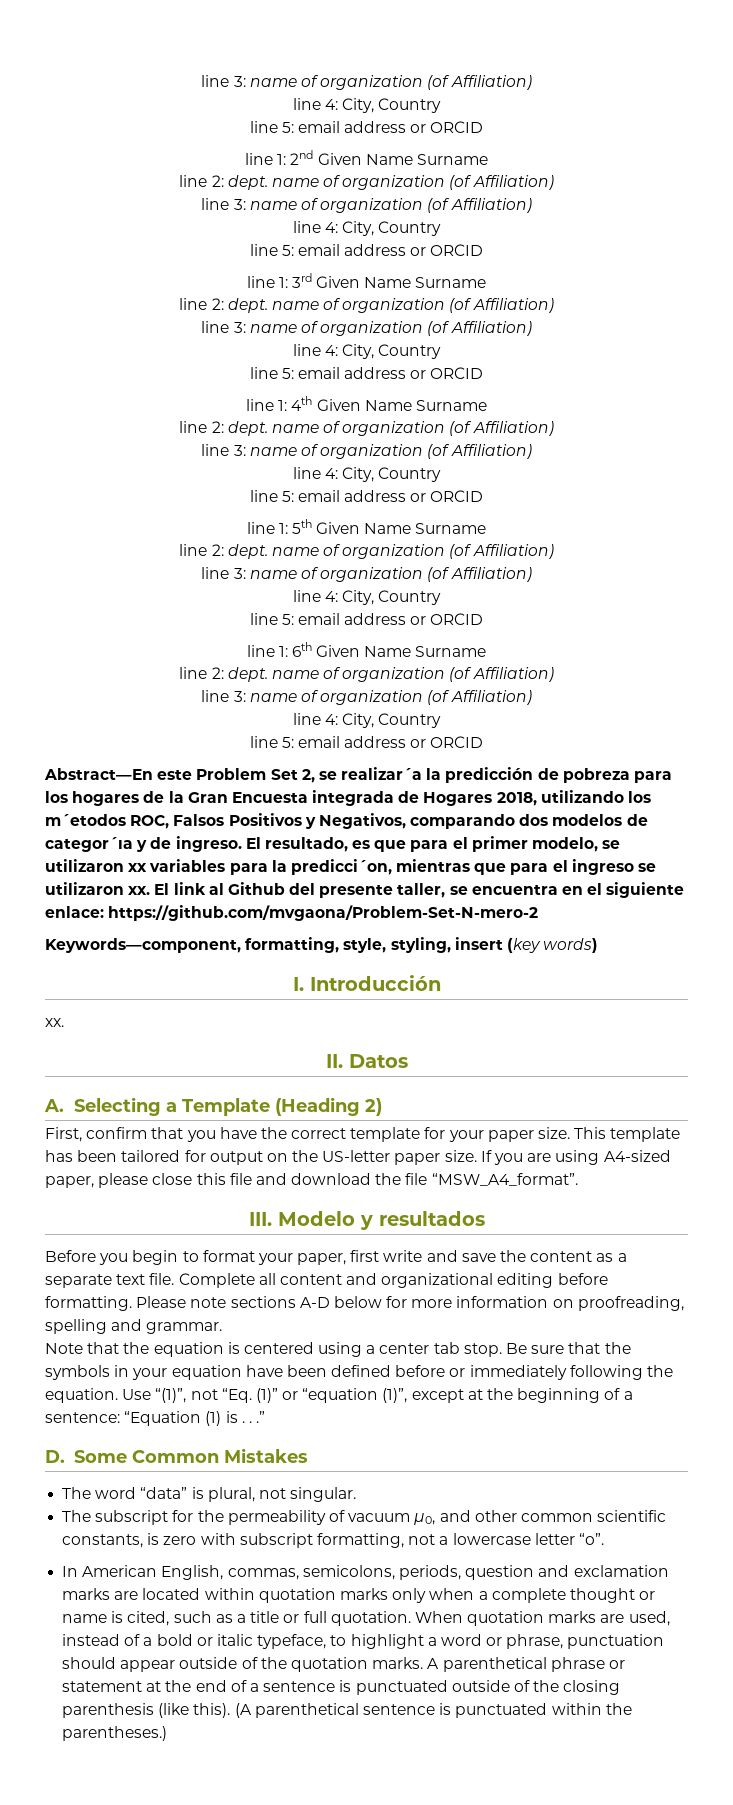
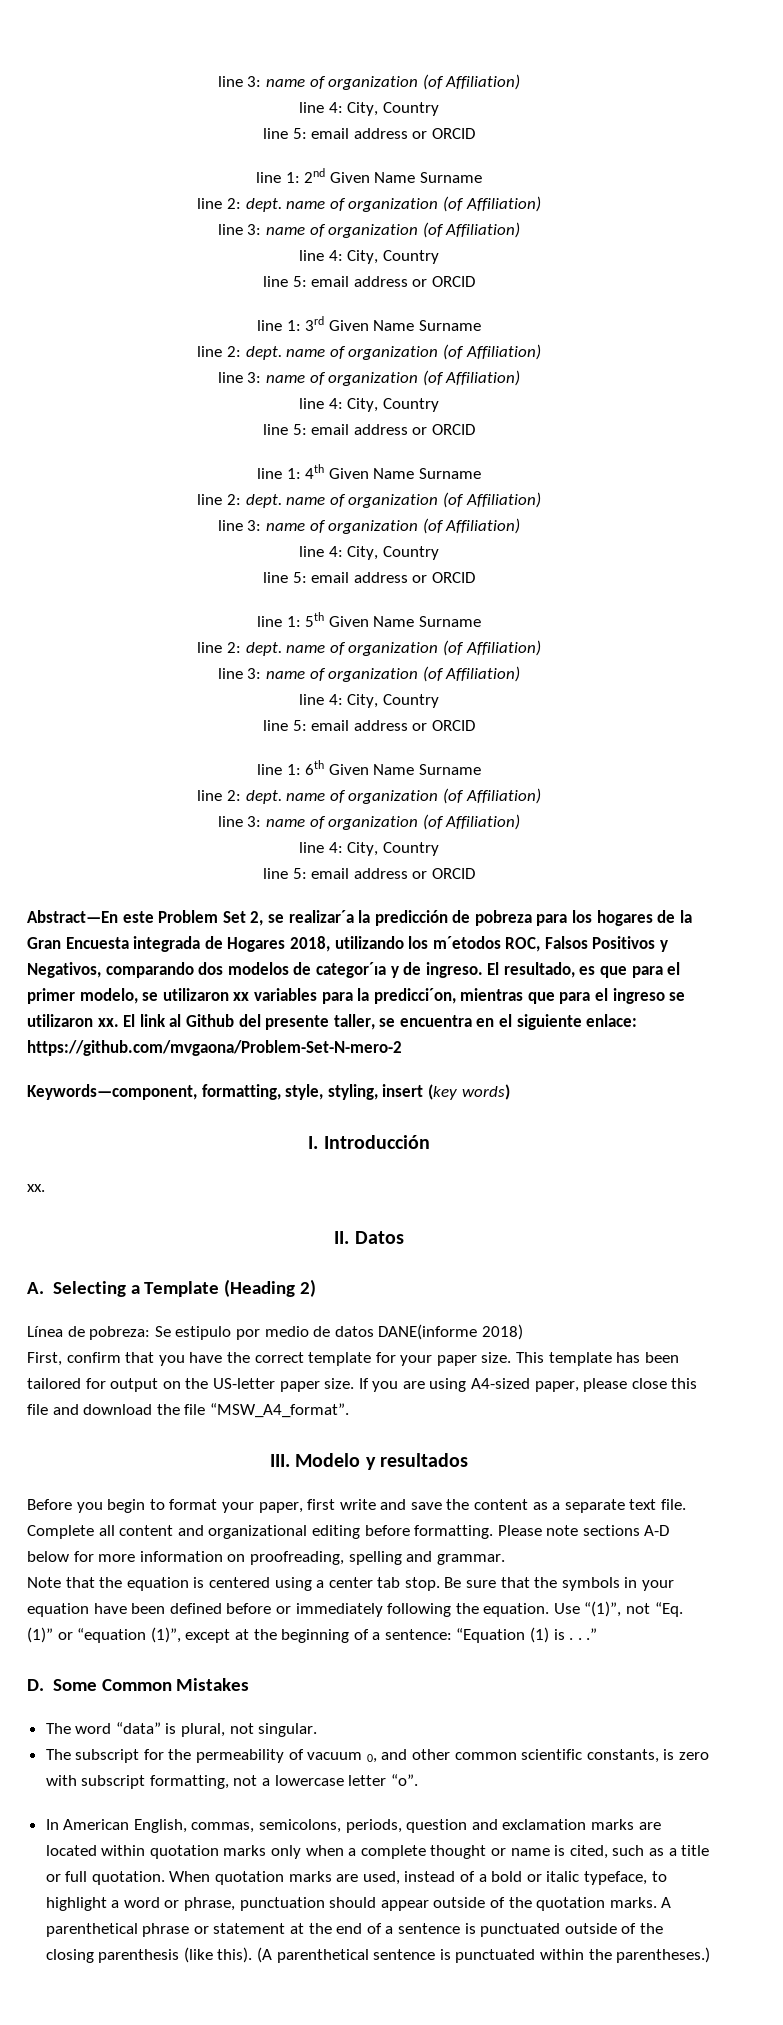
(382, 1107) none -> [27,1324,523,1340] // Línea de pobreza: Se estipulo por medio de datos DANE(informe 2018)
[414,1513,436,1525] μ0, -> [366,1754,377,1763] 0,

